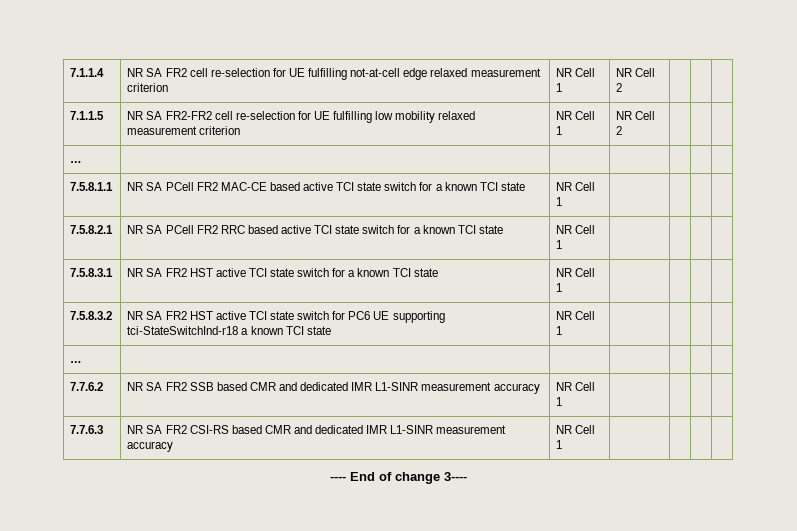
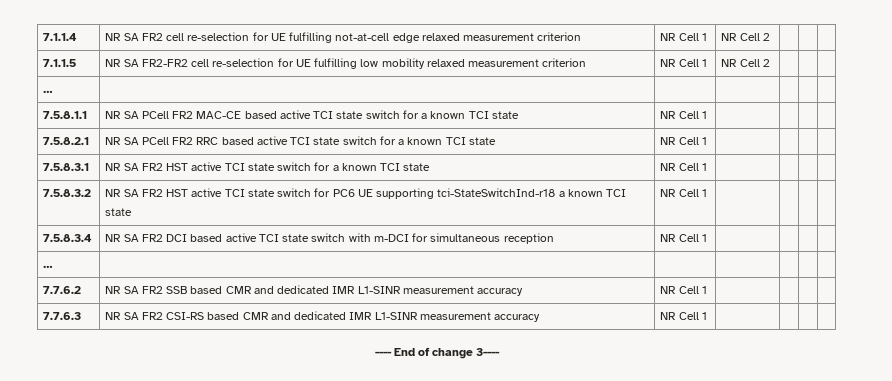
(563, 330) none -> [43,234,93,242] [105,233,554,244] [660,234,707,242] // 7.5.8.3.4 | NR SA FR2 DCI based active TCI state switch with m-DCI for simultaneous reception | NR Cell 1 | | | |

